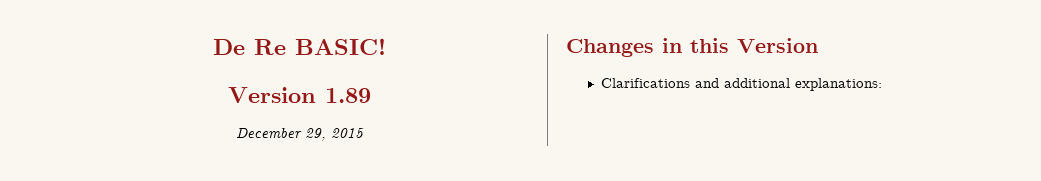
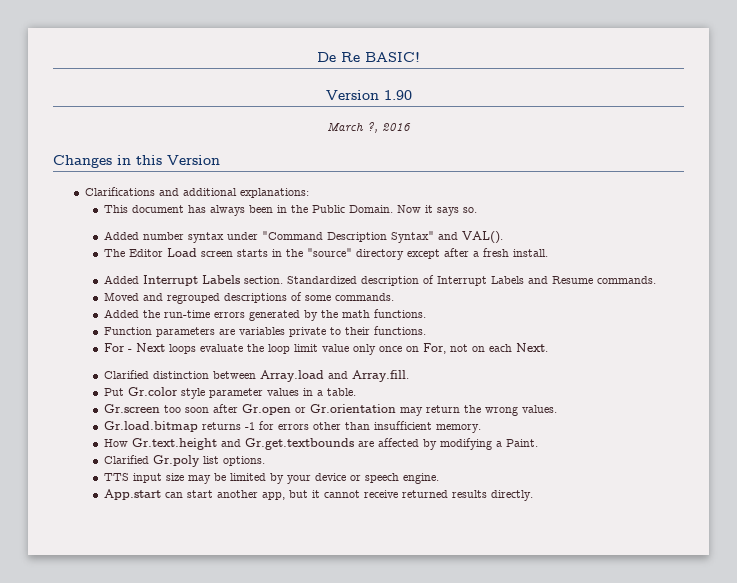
[325,88,371,103] [236,128,364,141] 1.89 // December 29, 2015 -> [383,90,412,100] [327,122,411,133] 1.90 // March ?, 2016
(883, 84) none -> [103,205,477,216] [103,231,503,244] [103,248,548,260] [103,275,656,286] [103,292,394,304] [103,309,426,321] [103,326,426,337] [103,343,548,355] [103,370,409,382] [103,387,356,399] [103,404,557,416] [103,421,481,433] [103,438,538,450] [103,455,265,467] [103,473,439,484] [103,489,533,501] // This document has always been in the Public Domain. Now it says so. // Added number syntax under "Command Description Syntax" and VAL(). // The Editor Load screen starts in the "source" directory except after a fresh install. // Added Interrupt Labels section. Standardized description of Interrupt Labels and Resume commands. // Moved and regrouped descriptions of some commands. // Added the run-time errors generated by the math functions. // Function parameters are variables private to their functions. // For - Next loops evaluate the loop limit value only once on For, not on each Next. // Clarified distinction between Array.load and Array.fill. // Put Gr.color style parameter values in a table. // Gr.screen too soon after Gr.open or Gr.orientation may return the wrong values. // Gr.load.bitmap returns -1 for errors other than insufficient memory. // How Gr.text.height and Gr.get.textbounds are affected by modifying a Paint. // Clarified Gr.poly list options. // TTS input size may be limited by your device or speech engine. // App.start can start another app, but it cannot receive returned results directly.

